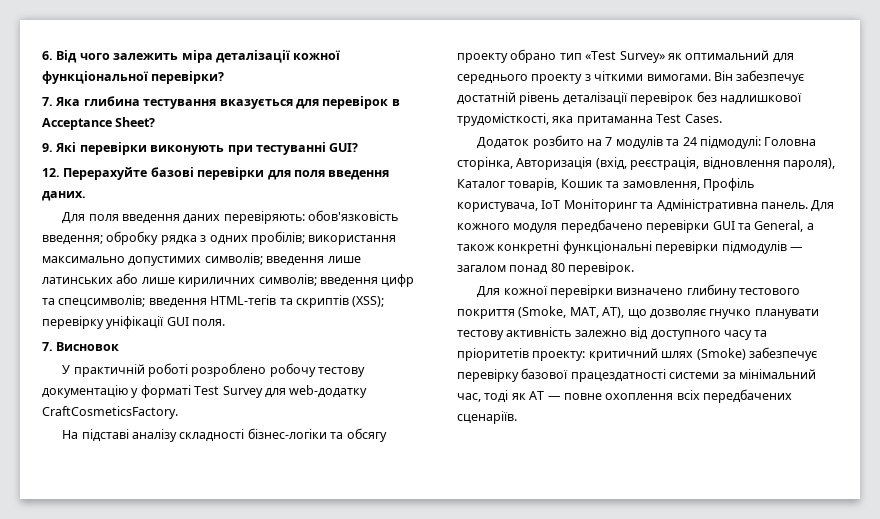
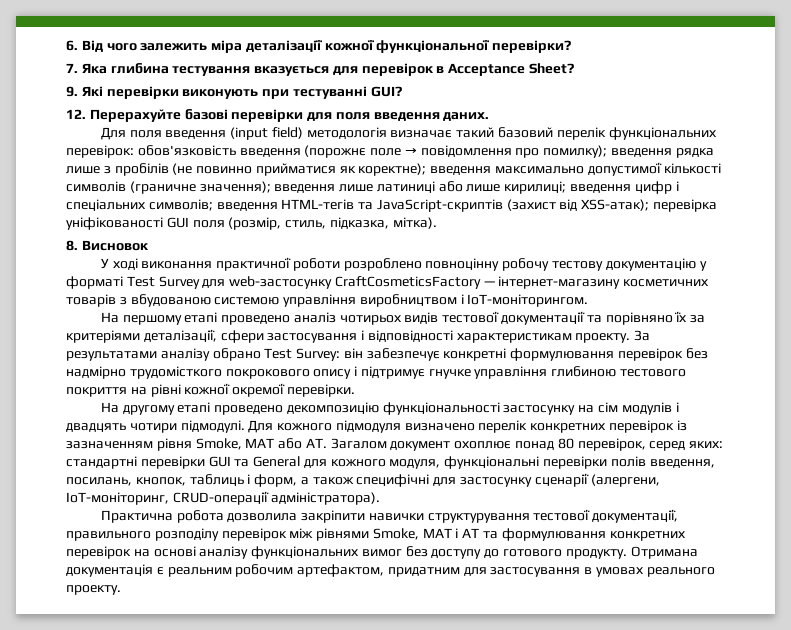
[183,210,399,224] [42,231,397,245] [42,253,263,266] даних перевіряють: обов'язковість введення; обробку рядка з одних пробілів; використання максимально допустимих символів; -> [230,127,717,140] [66,145,714,158] [66,162,721,176] [66,181,271,194] (input field) методологія визначає такий базовий перелік функціональних перевірок: обов'язковість введення (порожнє поле → повідомлення про помилку); введення рядка лише з пробілів (не повинно прийматися як коректне); введення максимально допустимої кількості символів (граничне значення);
[42,277,113,284] латинських -> [376,181,435,193] латиниці
[178,274,415,287] [42,295,385,308] [42,316,226,329] [42,342,120,351] [62,363,267,377] кириличних символів; введення цифр та спецсимволів; введення HTML-тегів та скриптів (XSS); перевірку уніфікації GUI поля. // 7. Висновок // У практичній роботі розроблено -> [504,181,679,194] [66,199,718,212] [66,217,437,230] [66,240,149,251] [100,257,500,271] кирилиці; введення цифр і спеціальних символів; введення HTML-тегів та JavaScript-скриптів (захист від XSS-атак); перевірка уніфікованості GUI поля (розмір, стиль, підказка, мітка). // 8. Висновок // У ході виконання практичної роботи розроблено повноцінну
[289,385,368,398] [42,406,178,419] [62,428,387,442] [457,49,794,63] [457,70,805,84] [457,91,802,105] [457,113,722,126] [477,135,817,149] [457,157,835,170] [457,178,754,191] [457,199,835,212] [457,219,814,233] [457,241,803,254] [457,262,635,275] [477,284,801,298] [457,306,819,319] [457,327,768,340] [457,347,817,361] [457,368,816,382] [457,389,792,403] [457,411,517,424] web-додатку CraftCosmeticsFactory. // На підставі аналізу складності бізнес-логіки та обсягу проекту обрано тип «Test Survey» як оптимальний для середнього проекту з чіткими вимогами. Він забезпечує достатній рівень деталізації перевірок без надлишкової трудомісткості, яка притаманна Test Cases. // Додаток розбито на 7 модулів та 24 підмодулі: Головна сторінка, Авторизація (вхід, реєстрація, відновлення пароля), Каталог товарів, Кошик та замовлення, Профіль користувача, IoT Моніторинг та Адміністративна панель. Для кожного модуля передбачено перевірки GUI та General, а також конкретні функціональні перевірки підмодулів — загалом понад 80 перевірок. // Для кожної перевірки визначено глибину тестового покриття (Smoke, MAT, AT), що дозволяє гнучко планувати тестову активність залежно від доступного часу та пріоритетів проекту: критичний шлях (Smoke) забезпечує перевірку базової працездатності системи за мінімальний час, тоді як AT — повне охоплення всіх передбачених сценаріїв. -> [229,276,710,289] [66,294,589,307] [100,311,706,325] [66,329,651,343] [66,348,708,361] [66,366,687,379] [66,383,355,397] [100,402,679,415] [66,420,687,433] [66,438,724,451] [66,456,715,469] [66,473,660,487] [66,491,380,505] [100,509,679,523] [66,528,686,541] [66,546,698,559] [66,564,715,577] [66,585,121,595] web-застосунку CraftCosmeticsFactory — інтернет-магазину косметичних товарів з вбудованою системою управління виробництвом і IoT-моніторингом. // На першому етапі проведено аналіз чотирьох видів тестової документації та порівняно їх за критеріями деталізації, сфери застосування і відповідності характеристикам проекту. За результатами аналізу обрано Test Survey: він забезпечує конкретні формулювання перевірок без надмірно трудомісткого покрокового опису і підтримує гнучке управління глибиною тестового покриття на рівні кожної окремої перевірки. // На другому етапі проведено декомпозицію функціональності застосунку на сім модулів і двадцять чотири підмодулі. Для кожного підмодуля визначено перелік конкретних перевірок із зазначенням рівня Smoke, MAT або AT. Загалом документ охоплює понад 80 перевірок, серед яких: стандартні перевірки GUI та General для кожного модуля, функціональні перевірки полів введення, посилань, кнопок, таблиць і форм, а також специфічні для застосунку сценарії (алергени, IoT-моніторинг, CRUD-операції адміністратора). // Практична робота дозволила закріпити навички структурування тестової документації, правильного розподілу перевірок між рівнями Smoke, MAT і AT та формулювання конкретних перевірок на основі аналізу функціональних вимог без доступу до готового продукту. Отримана документація є реальним робочим артефактом, придатним для застосування в умовах реального проекту.

